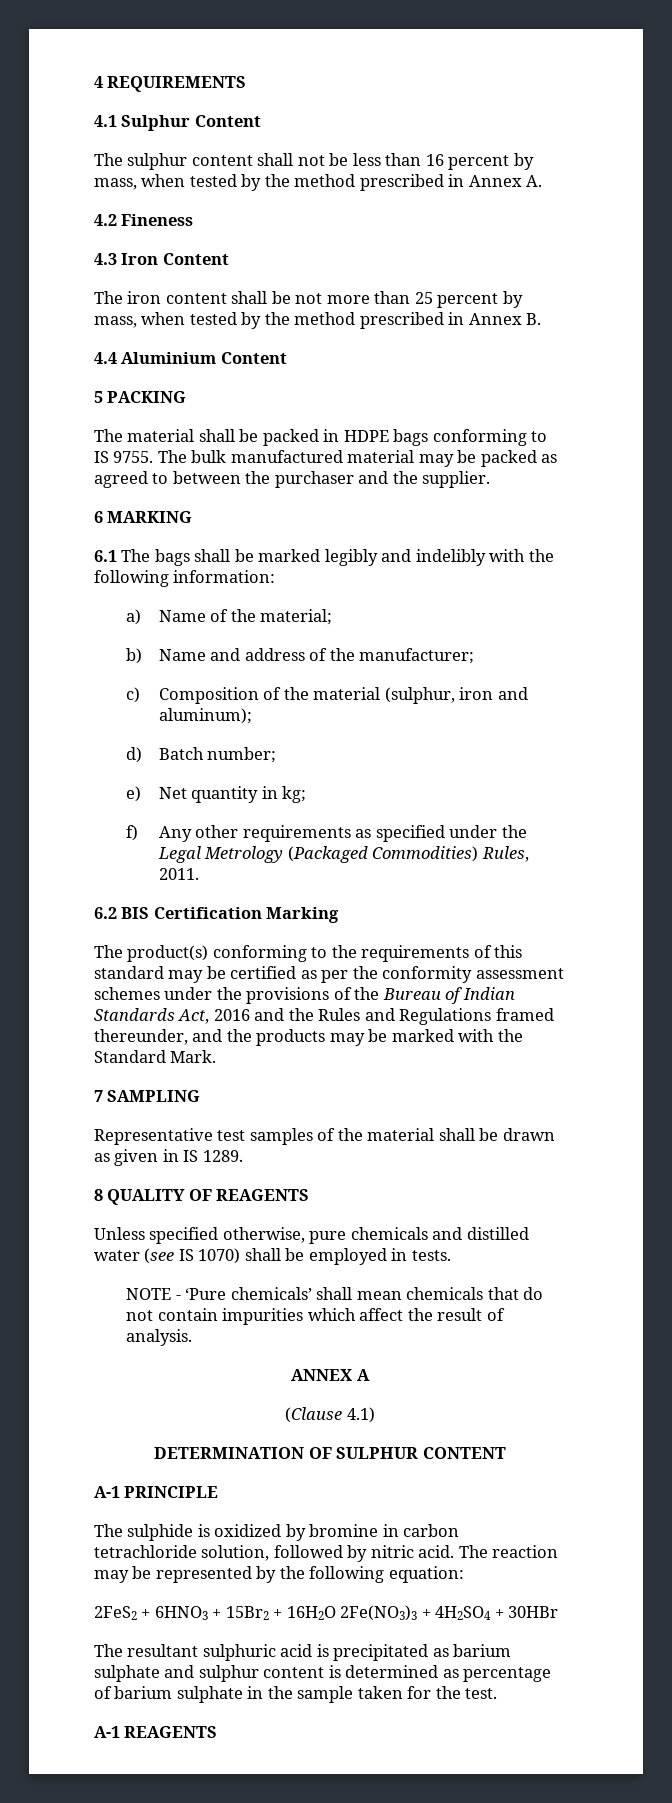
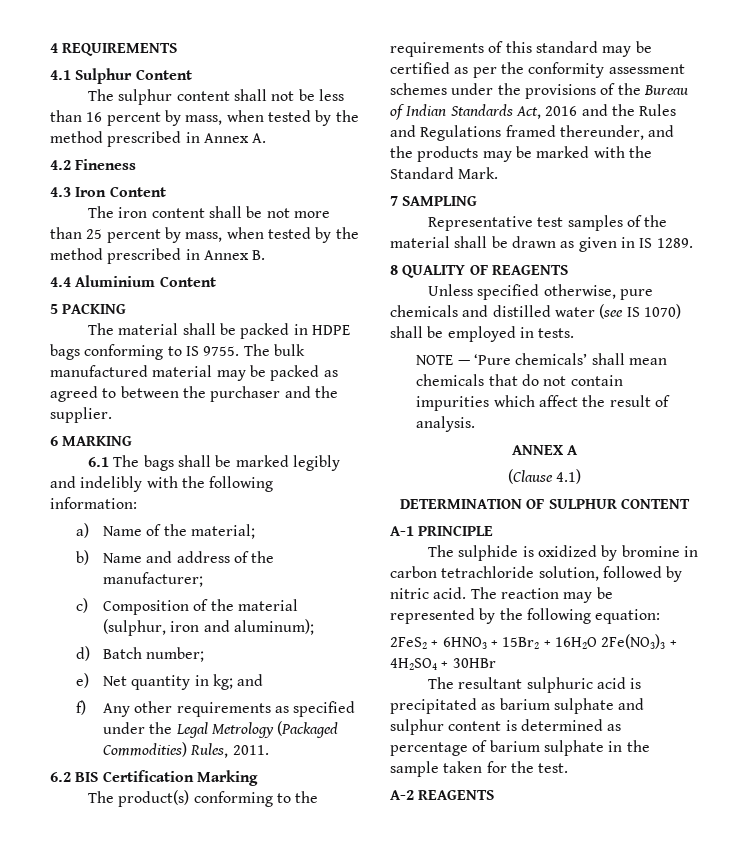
(307, 794) none -> [237,674,264,686] and
[175,1295,181,1300] - -> [457,360,470,365] —
[94,1726,120,1738] A-1 -> [390,790,414,800] A-2

